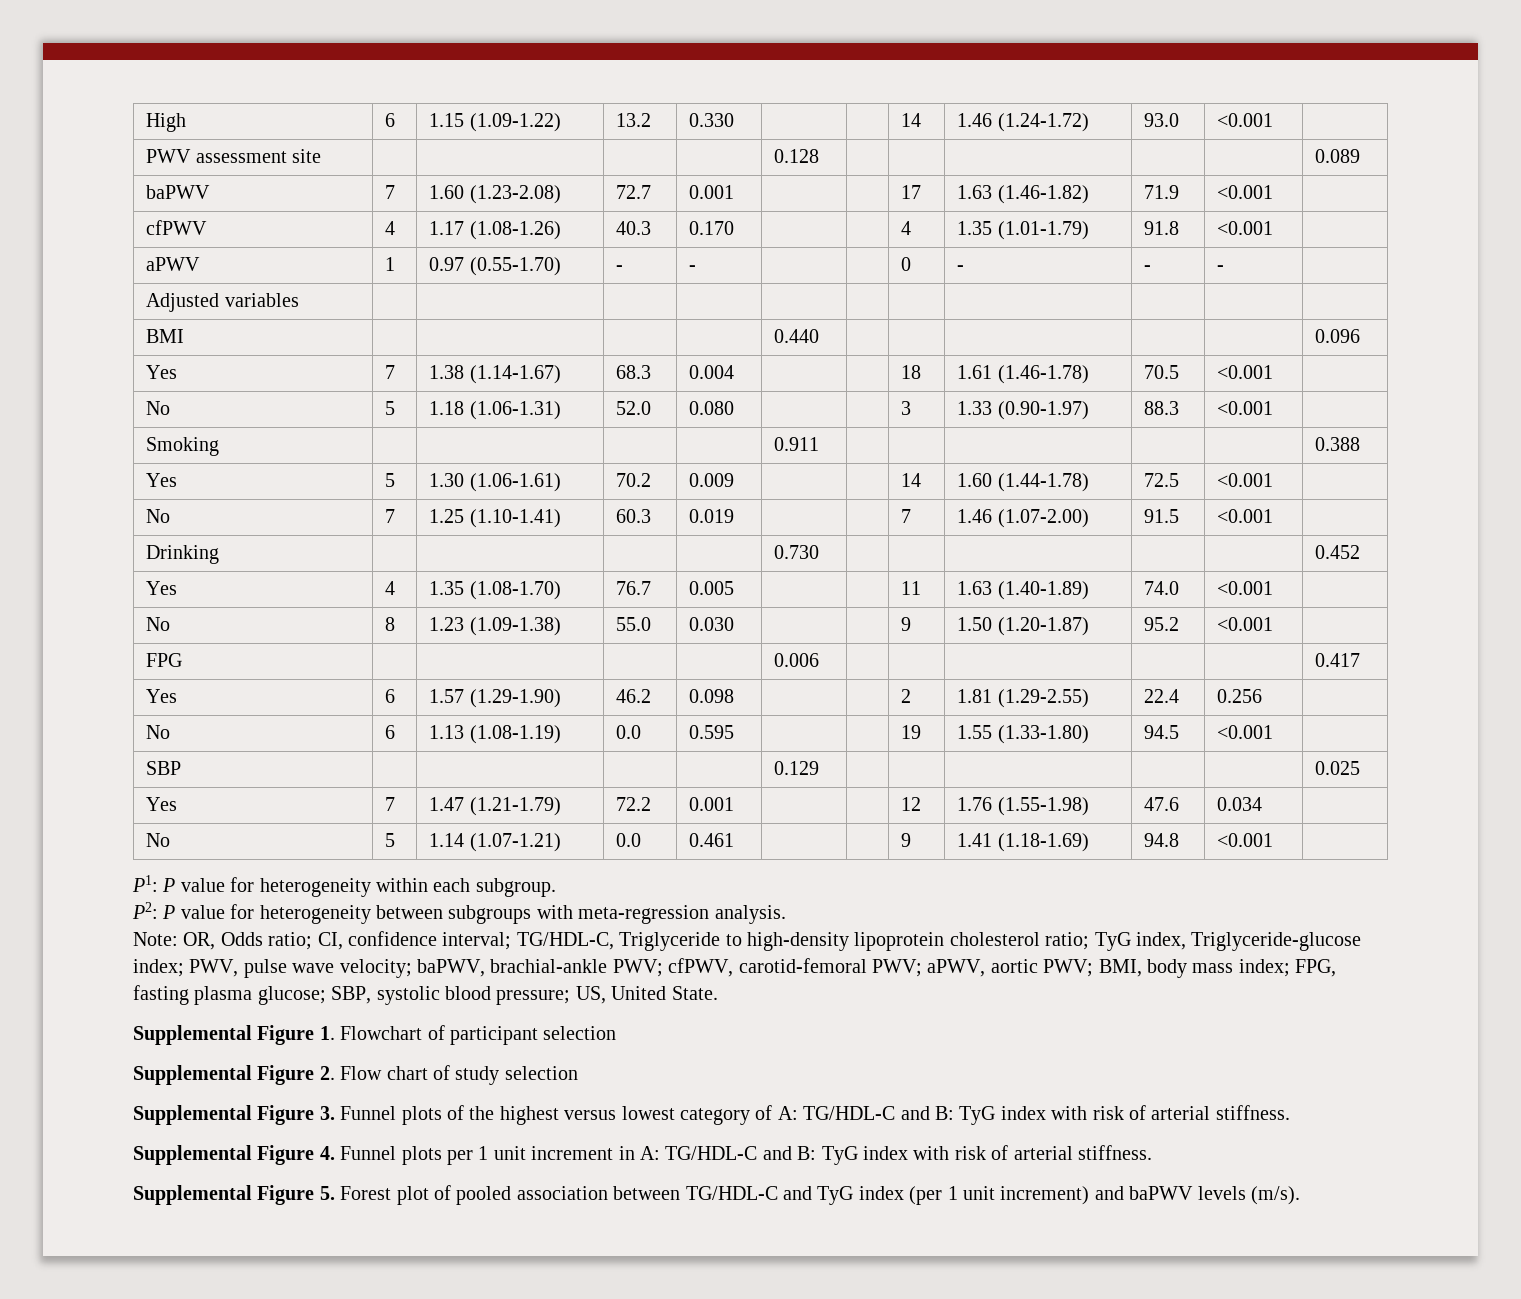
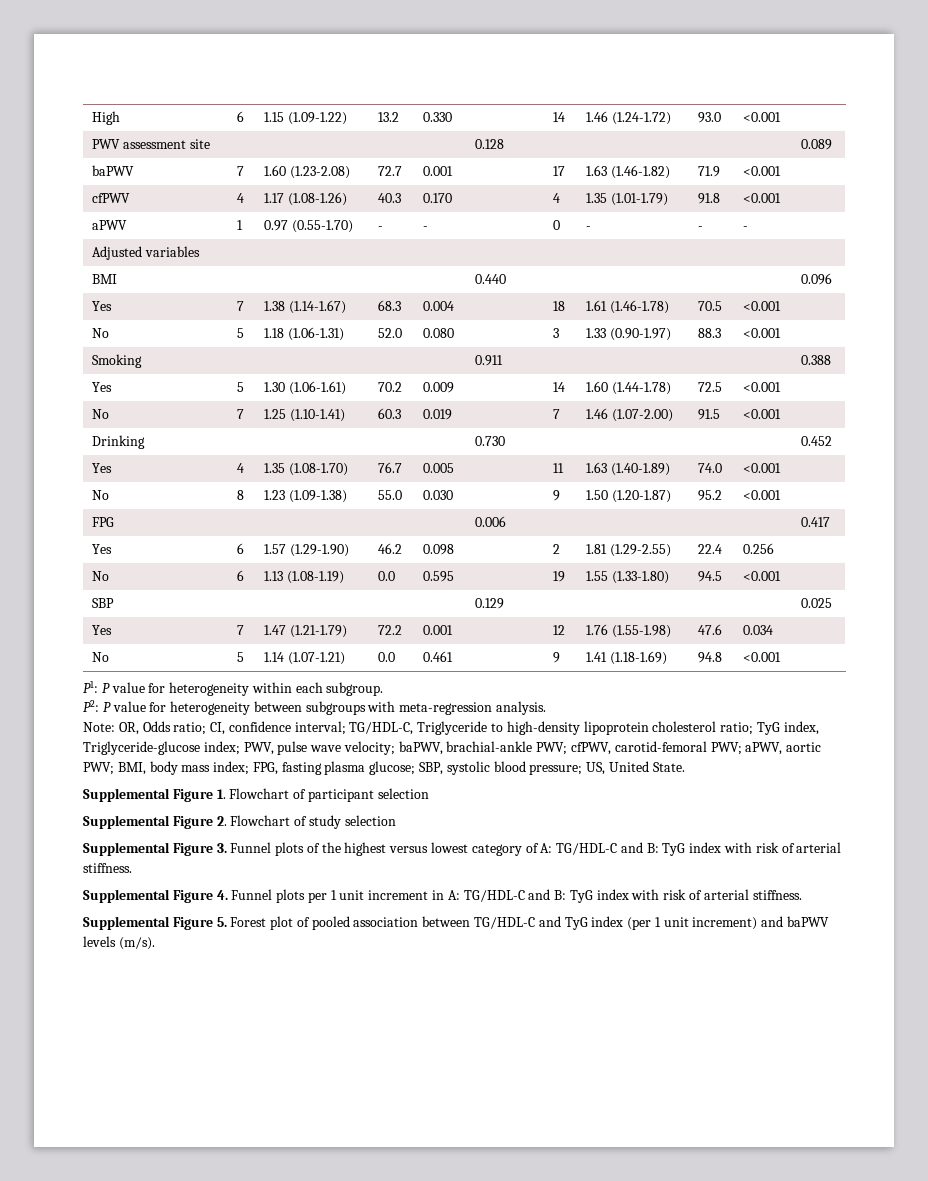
[340,1066,428,1080] Flow chart -> [230,815,291,826] Flowchart

